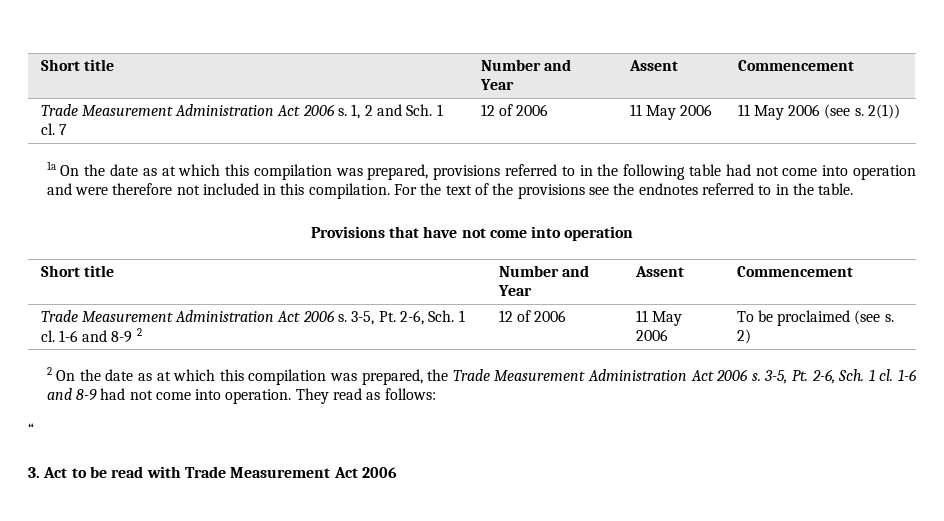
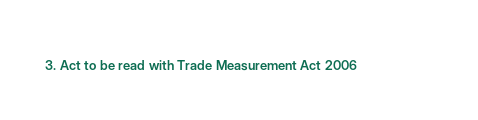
[40,59,114,71] [480,59,571,71] [479,79,514,90] [628,60,678,71] [737,60,854,71] [40,104,443,119] [40,123,67,135] [480,104,549,116] [629,104,713,120] [737,104,901,120] [46,161,916,180] [46,183,854,199] [310,226,634,241] [40,265,114,277] [498,265,589,277] [497,285,532,296] [634,266,684,277] [736,266,853,277] [40,310,465,325] [40,328,142,343] [498,310,567,322] [635,310,682,326] [635,329,668,341] [736,310,894,326] [736,329,751,344] [46,367,918,385] [46,388,436,404] [28,423,34,435] Short title | Number and Year | Assent | Commencement // Trade Measurement Administration Act 2006 s. 1, 2 and Sch. 1 cl. 7 | 12 of 2006 | 11 May 2006 | 11 May 2006 (see s. 2(1)) // 1a On the date as at which this compilation was prepared, provisions referred to in the following table had not come into operation and were therefore not included in this compilation. For the text of the provisions see the endnotes referred to in the table. // Provisions that have not come into operation // Short title | Number and Year | Assent | Commencement // Trade Measurement Administration Act 2006 s. 3-5, Pt. 2-6, Sch. 1 cl. 1-6 and 8-9 2 | 12 of 2006 | 11 May 2006 | To be proclaimed (see s. 2) // 2 On the date as at which this compilation was prepared, the Trade Measurement Administration Act 2006 s. 3-5, Pt. 2-6, Sch. 1 cl. 1-6 and 8-9 had not come into operation. They read as follows: // “ // -> (45, 65) none

